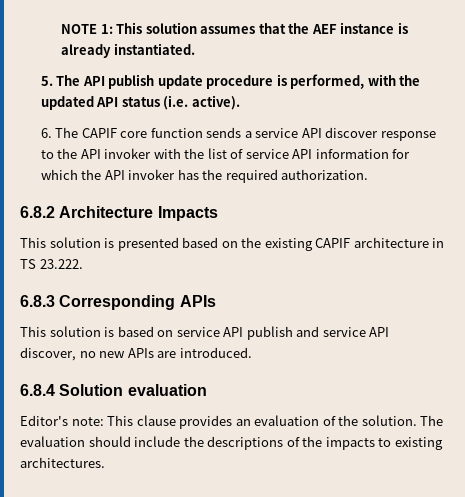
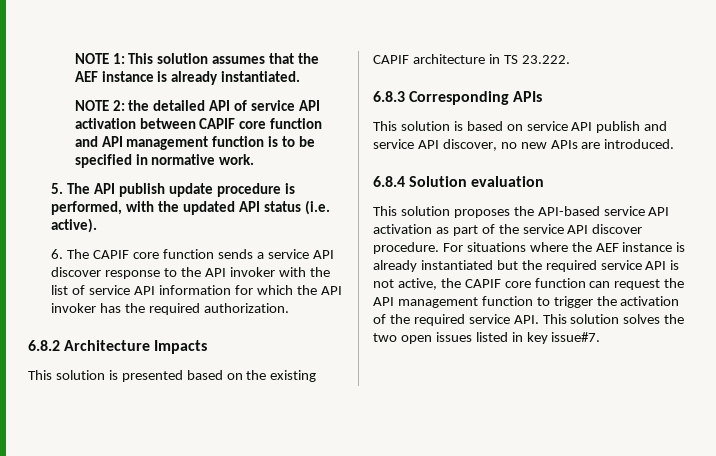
(195, 49) none -> [74,100,321,111] [74,118,323,129] [74,136,316,150] [74,154,255,168] // NOTE 2: the detailed API of service API activation between CAPIF core function and API management function is to be specified in normative work.
[20,415,444,429] [20,436,443,450] [20,457,105,468] Editor's note: This clause provides an evaluation of the solution. The evaluation should include the descriptions of the impacts to existing architectures. -> [373,206,670,218] [373,224,643,236] [373,242,686,254] [373,260,680,272] [373,278,685,290] [373,296,680,308] [373,314,685,326] [373,332,601,344] This solution proposes the API-based service API activation as part of the service API discover procedure. For situations where the AEF instance is already instantiated but the required service API is not active, the CAPIF core function can request the API management function to trigger the activation of the required service API. This solution solves the two open issues listed in key issue#7.

